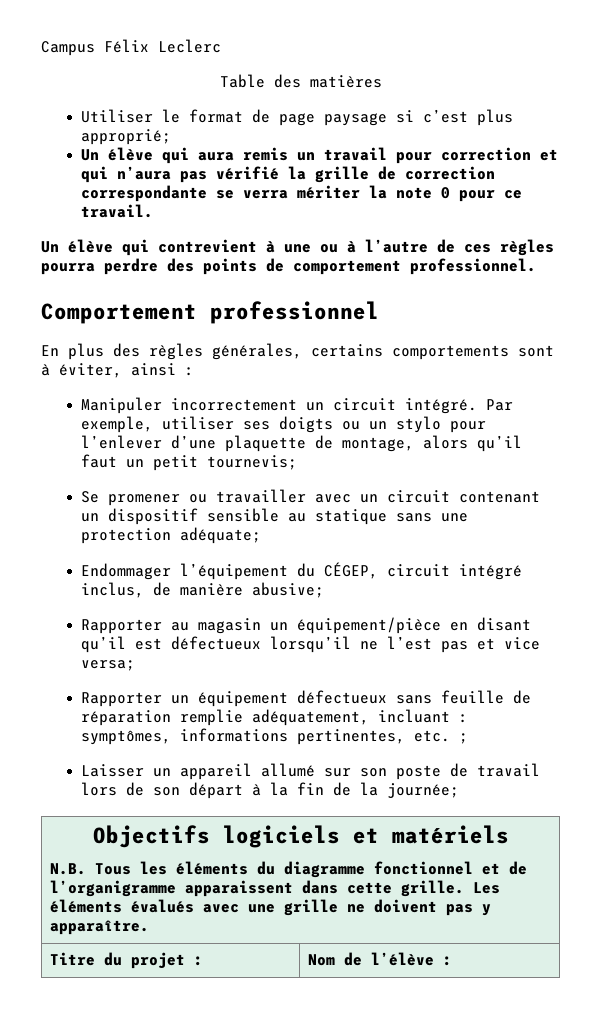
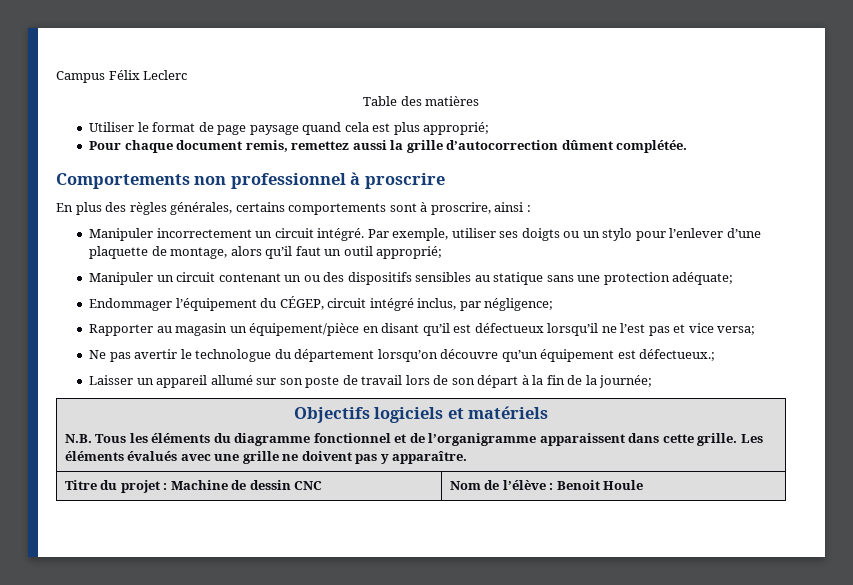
[395,109,468,123] si c’est -> [302,122,391,135] quand cela est
[80,147,558,164] [80,166,495,183] [80,185,522,202] [80,204,153,218] [41,239,554,256] [41,258,536,275] [41,301,379,324] Un élève qui aura remis un travail pour correction et qui n’aura pas vérifié la grille de correction correspondante se verra mériter la note 0 pour ce travail. // Un élève qui contrevient à une ou à l’autre de ces règles pourra perdre des points de comportement professionnel. // Comportement professionnel -> [89,140,688,153] [56,172,445,189] Pour chaque document remis, remettez aussi la grille d’autocorrection dûment complétée. // Comportements non professionnel à proscrire
[59,363,122,378] éviter, -> [430,202,491,215] proscrire,
[152,455,297,471] [80,489,540,506] [80,508,279,525] petit tournevis; // Se promener ou travailler avec un circuit contenant un dispositif sensible -> [343,246,443,259] [89,272,472,285] outil approprié; // Manipuler un circuit contenant un ou des dispositifs sensibles
[152,582,324,598] de manière abusive; -> [459,298,554,311] par négligence;
[80,690,531,707] [80,709,468,726] [80,728,468,745] Rapporter un équipement défectueux sans feuille de réparation remplie adéquatement, incluant : symptômes, informations pertinentes, etc. ; -> [89,349,716,362] Ne pas avertir le technologue du département lorsqu’on découvre qu’un équipement est défectueux.;
(203, 961) none -> [170,480,323,490] Machine de dessin CNC
(452, 961) none -> [556,480,644,490] Benoit Houle

